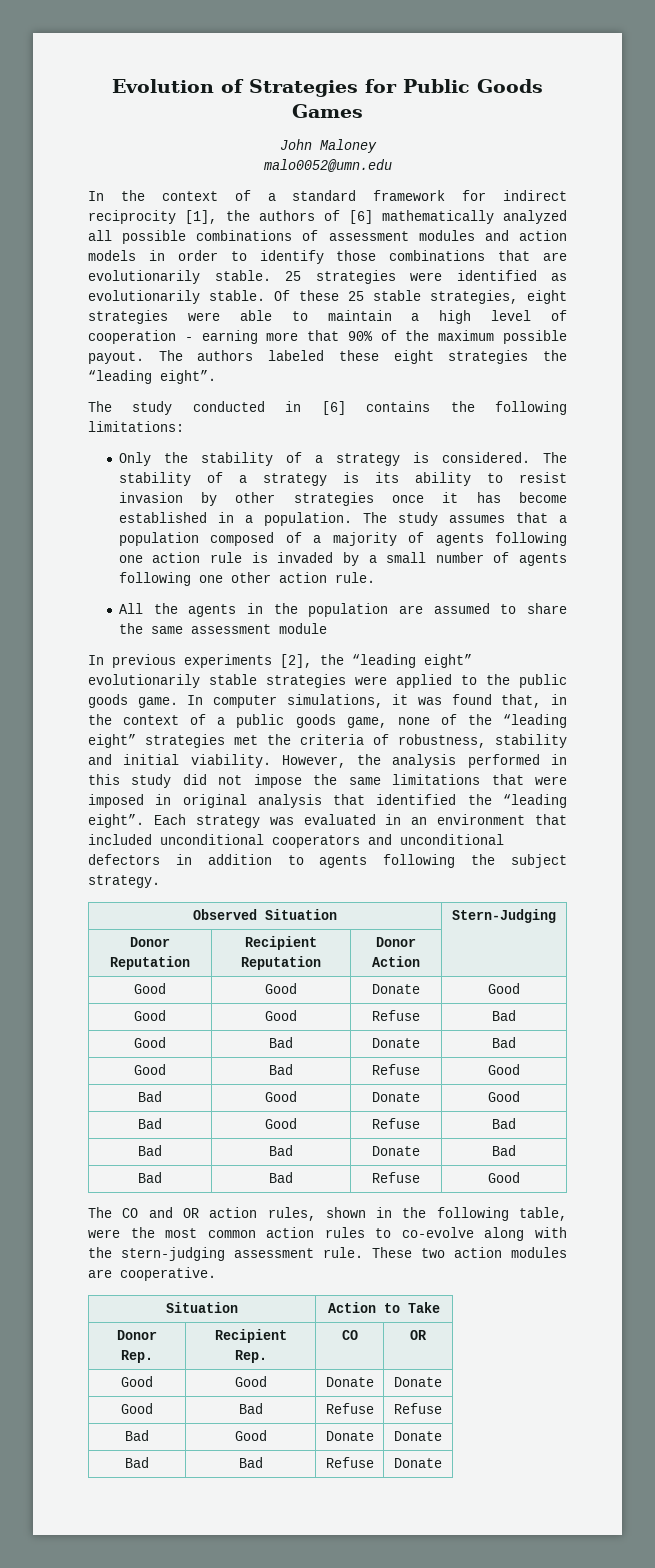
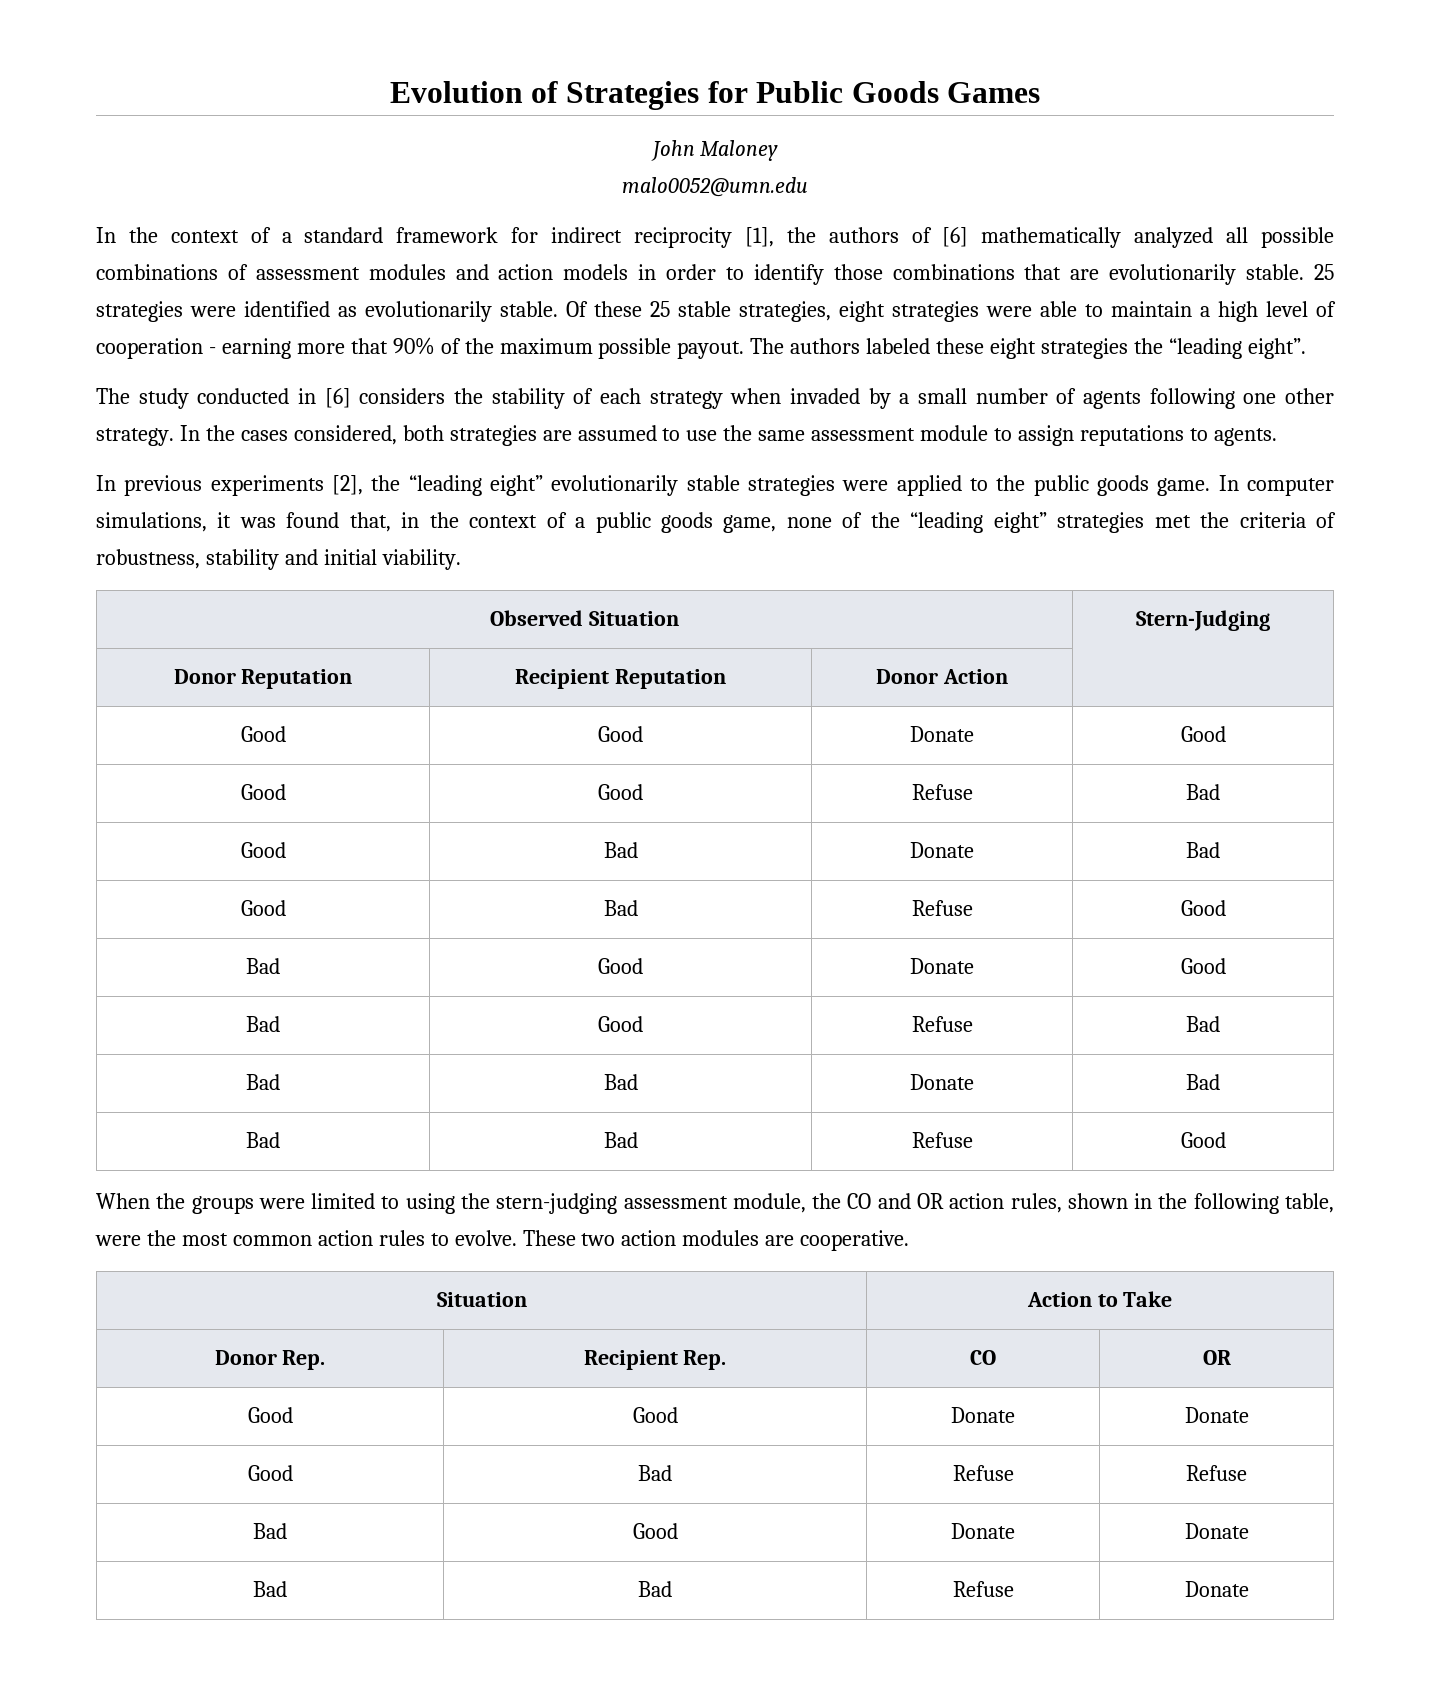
[366,401,567,415] [88,421,184,432] [118,452,567,466] [118,472,567,486] [118,492,567,506] [118,512,567,526] [118,532,568,546] [118,552,268,563] contains the following limitations: // Only the stability of a strategy is considered. The stability of a strategy is its ability to resist invasion by other strategies once it has become established in a population. The study assumes that a population composed of a majority of agents following one action rule is -> [359,388,782,409] considers the stability of each strategy when
[278,572,375,583] [118,603,389,617] action rule. // All the agents in the population -> [96,425,537,446] strategy. In the cases considered, both strategies
[527,603,567,614] share -> [686,430,718,441] use
(327, 628) none -> [994,425,1277,446] to assign reputations to agents.
[281,754,567,768] [88,774,567,788] [88,794,567,808] [88,814,567,828] [88,834,504,848] [88,854,567,868] [88,875,160,888] However, the analysis performed in this study did not impose the same limitations that were imposed in original analysis that identified the “leading eight”. Each strategy was evaluated in an environment that included unconditional cooperators and unconditional defectors in addition to agents following the subject strategy. -> (461, 559) none
[88,1207,112,1218] The -> [96,1193,842,1214] When the groups were limited to using the stern-judging assessment module, the
[401,1227,567,1241] [88,1247,363,1261] co-evolve along with the stern-judging assessment rule. -> [454,1230,517,1246] evolve.

